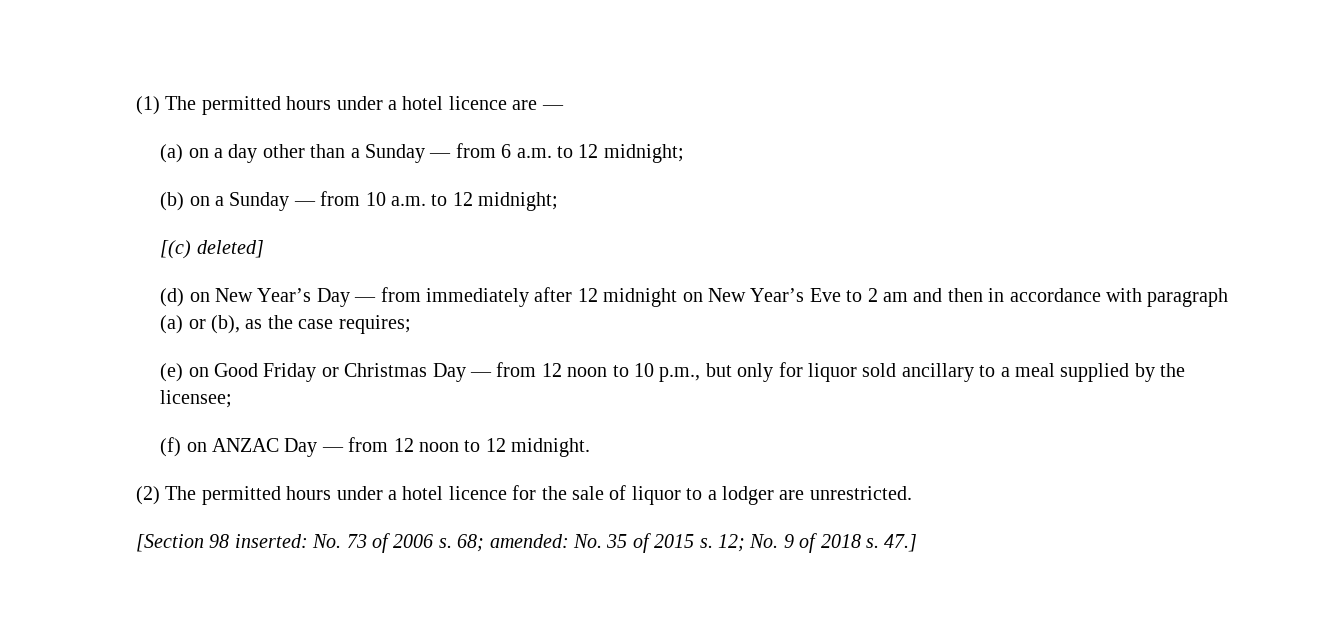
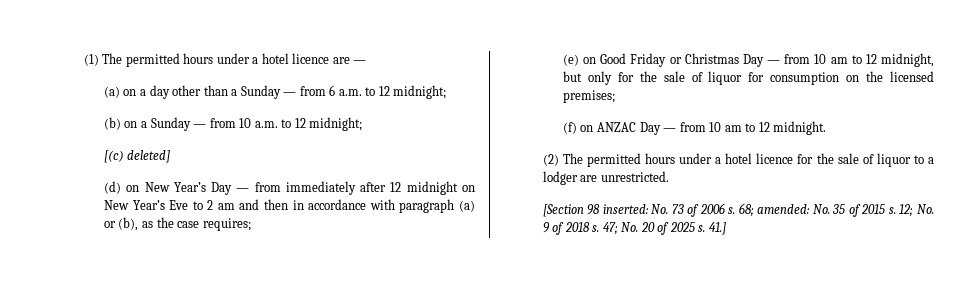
[541,362,1186,382] [160,390,233,408] 12 noon to 10 p.m., but only for liquor sold ancillary to a meal supplied by the licensee; -> [814,53,935,67] [562,71,934,85] [562,90,615,103] 10 am to 12 midnight, but only for the sale of liquor for consumption on the licensed premises;
[393,438,459,452] 12 noon -> [709,122,742,132] 10 am
[884,534,918,552] 47.] -> [602,222,726,235] 47; No. 20 of 2025 s. 41.]

